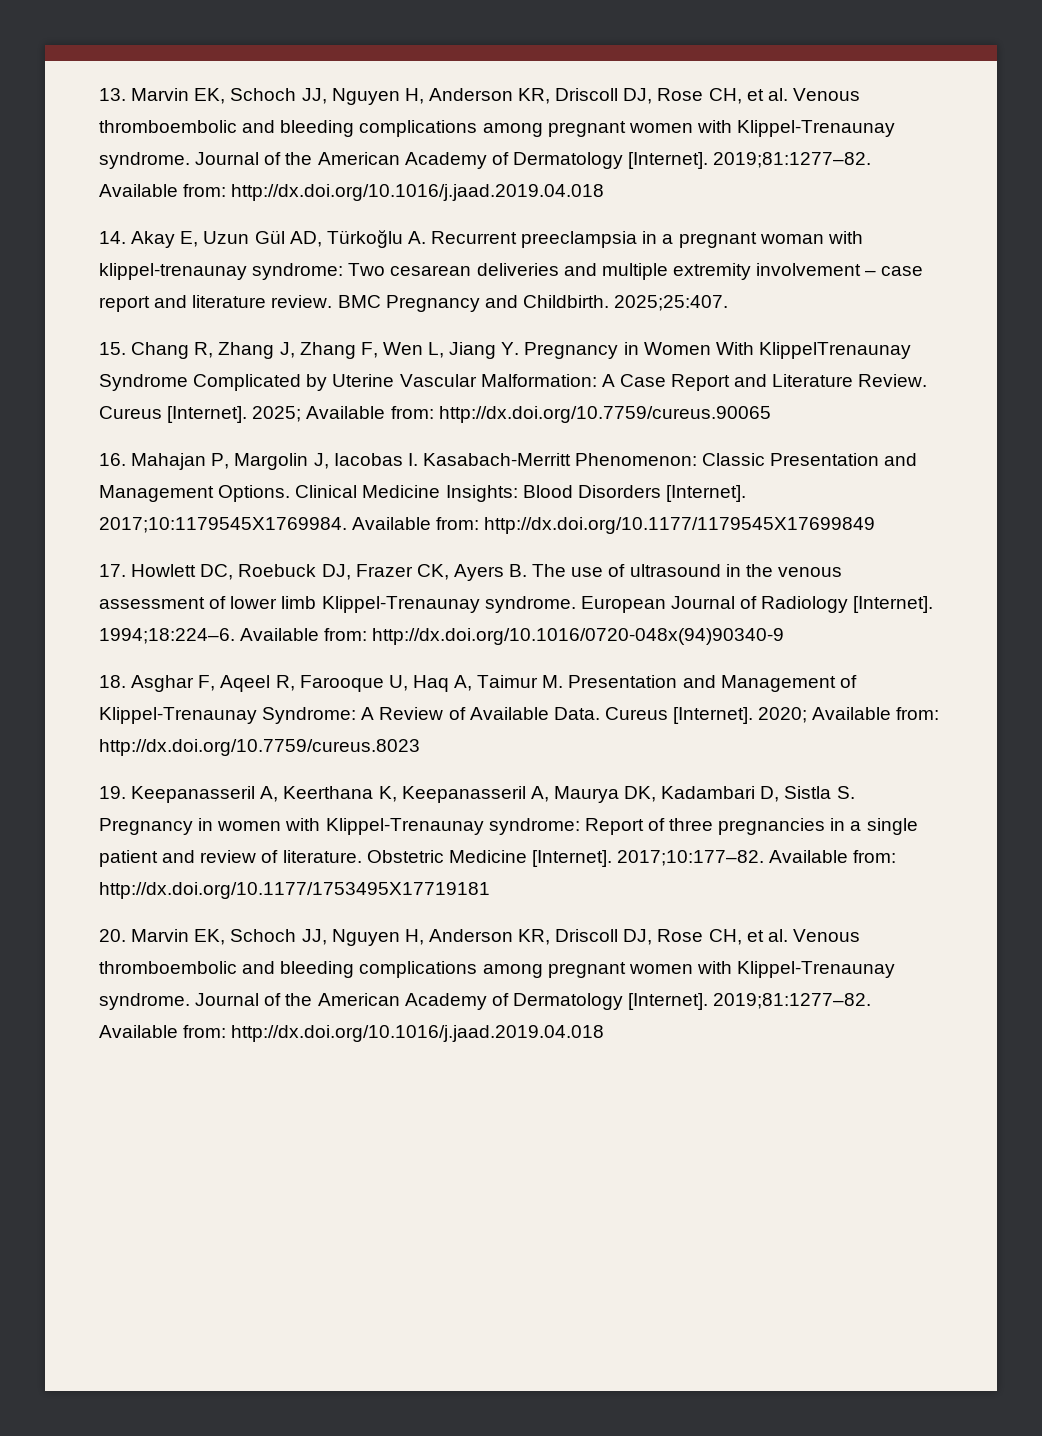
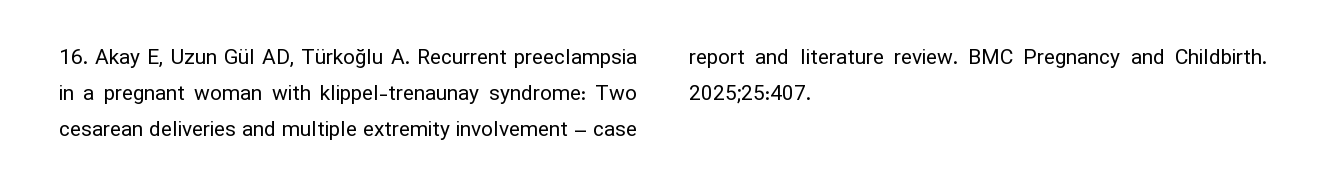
[99,88,860,105] [99,120,896,137] [99,152,872,169] [99,184,605,201] [99,231,126,244] 13. Marvin EK, Schoch JJ, Nguyen H, Anderson KR, Driscoll DJ, Rose CH, et al. Venous thromboembolic and bleeding complications among pregnant women with Klippel-Trenaunay syndrome. Journal of the American Academy of Dermatology [Internet]. 2019;81:1277–82. Available from: http://dx.doi.org/10.1016/j.jaad.2019.04.018 // 14. -> [59,49,88,64] 16.
[99,342,911,359] [99,374,928,391] [99,406,771,423] [99,453,918,470] [99,485,746,502] [99,517,876,534] [99,564,842,581] [99,596,934,613] [99,628,785,645] [99,675,857,692] [99,707,940,724] [99,739,420,756] [99,786,855,803] [99,818,918,835] [99,850,897,867] [99,882,490,899] [99,929,860,946] [99,961,896,978] [99,993,872,1010] [99,1025,605,1042] // 15. Chang R, Zhang J, Zhang F, Wen L, Jiang Y. Pregnancy in Women With KlippelTrenaunay Syndrome Complicated by Uterine Vascular Malformation: A Case Report and Literature Review. Cureus [Internet]. 2025; Available from: http://dx.doi.org/10.7759/cureus.90065 // 16. Mahajan P, Margolin J, Iacobas I. Kasabach-Merritt Phenomenon: Classic Presentation and Management Options. Clinical Medicine Insights: Blood Disorders [Internet]. 2017;10:1179545X1769984. Available from: http://dx.doi.org/10.1177/1179545X17699849 // 17. Howlett DC, Roebuck DJ, Frazer CK, Ayers B. The use of ultrasound in the venous assessment of lower limb Klippel-Trenaunay syndrome. European Journal of Radiology [Internet]. 1994;18:224–6. Available from: http://dx.doi.org/10.1016/0720-048x(94)90340-9 // 18. Asghar F, Aqeel R, Farooque U, Haq A, Taimur M. Presentation and Management of Klippel-Trenaunay Syndrome: A Review of Available Data. Cureus [Internet]. 2020; Available from: http://dx.doi.org/10.7759/cureus.8023 // 19. Keepanasseril A, Keerthana K, Keepanasseril A, Maurya DK, Kadambari D, Sistla S. Pregnancy in women with Klippel-Trenaunay syndrome: Report of three pregnancies in a single patient and review of literature. Obstetric Medicine [Internet]. 2017;10:177–82. Available from: http://dx.doi.org/10.1177/1753495X17719181 // 20. Marvin EK, Schoch JJ, Nguyen H, Anderson KR, Driscoll DJ, Rose CH, et al. Venous thromboembolic and bleeding complications among pregnant women with Klippel-Trenaunay syndrome. Journal of the American Academy of Dermatology [Internet]. 2019;81:1277–82. Available from: http://dx.doi.org/10.1016/j.jaad.2019.04.018 -> (811, 94) none

